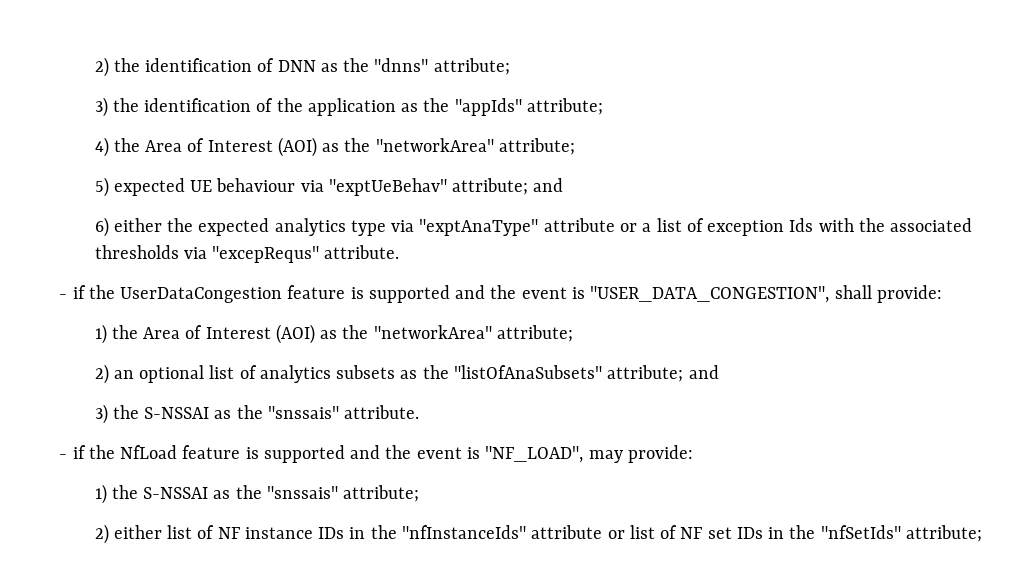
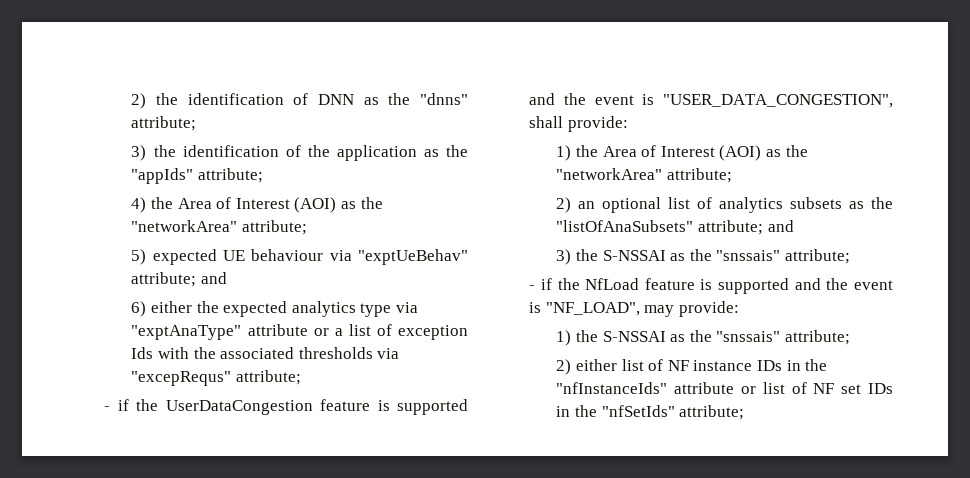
[324,245,400,259] attribute. -> [236,370,302,385] attribute;
[344,405,420,419] attribute. -> [784,249,850,264] attribute;

